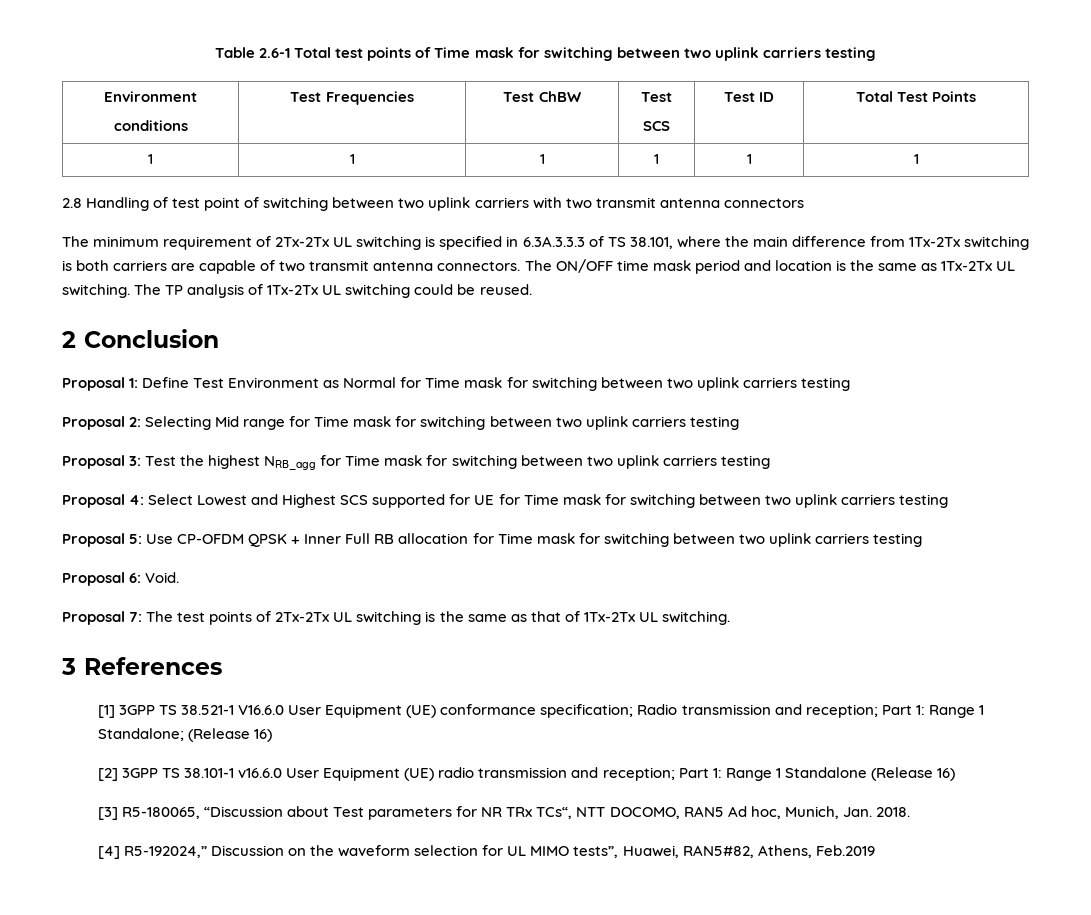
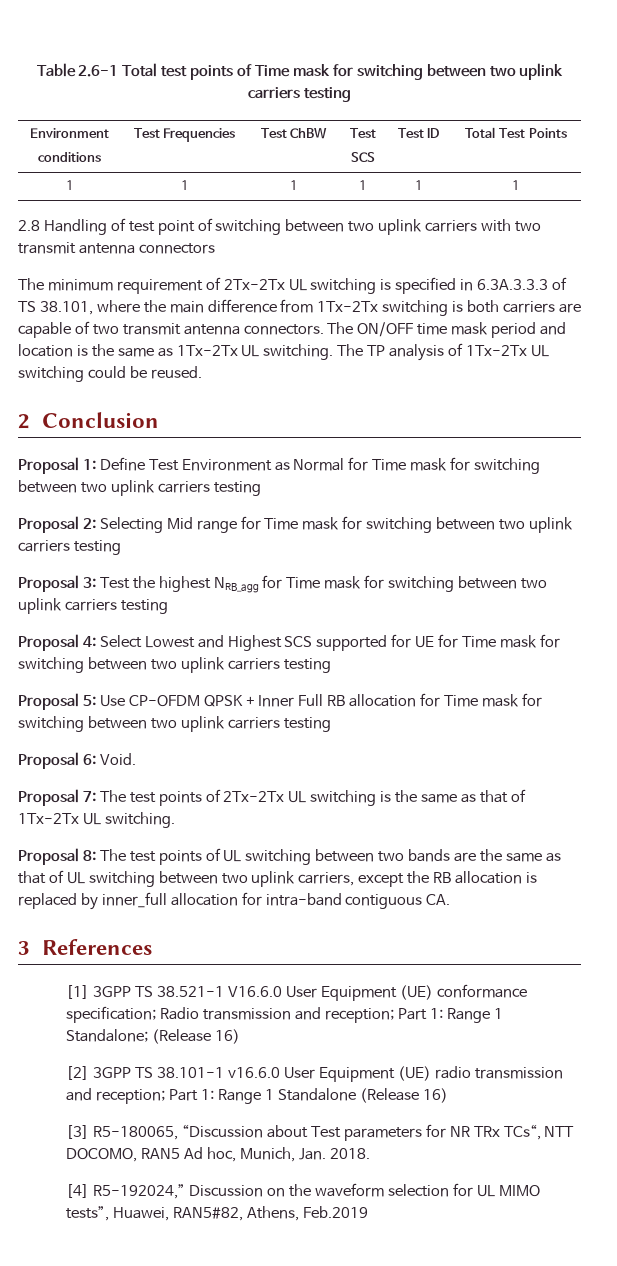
(730, 618) none -> [18,848,561,865] [18,870,537,887] [18,892,451,910] // Proposal 8: The test points of UL switching between two bands are the same as that of UL switching between two uplink carriers, except the RB allocation is replaced by inner_full allocation for intra-band contiguous CA.

